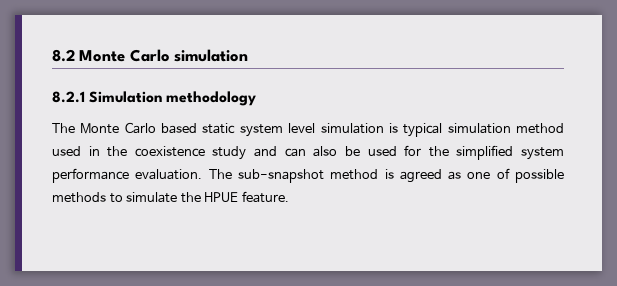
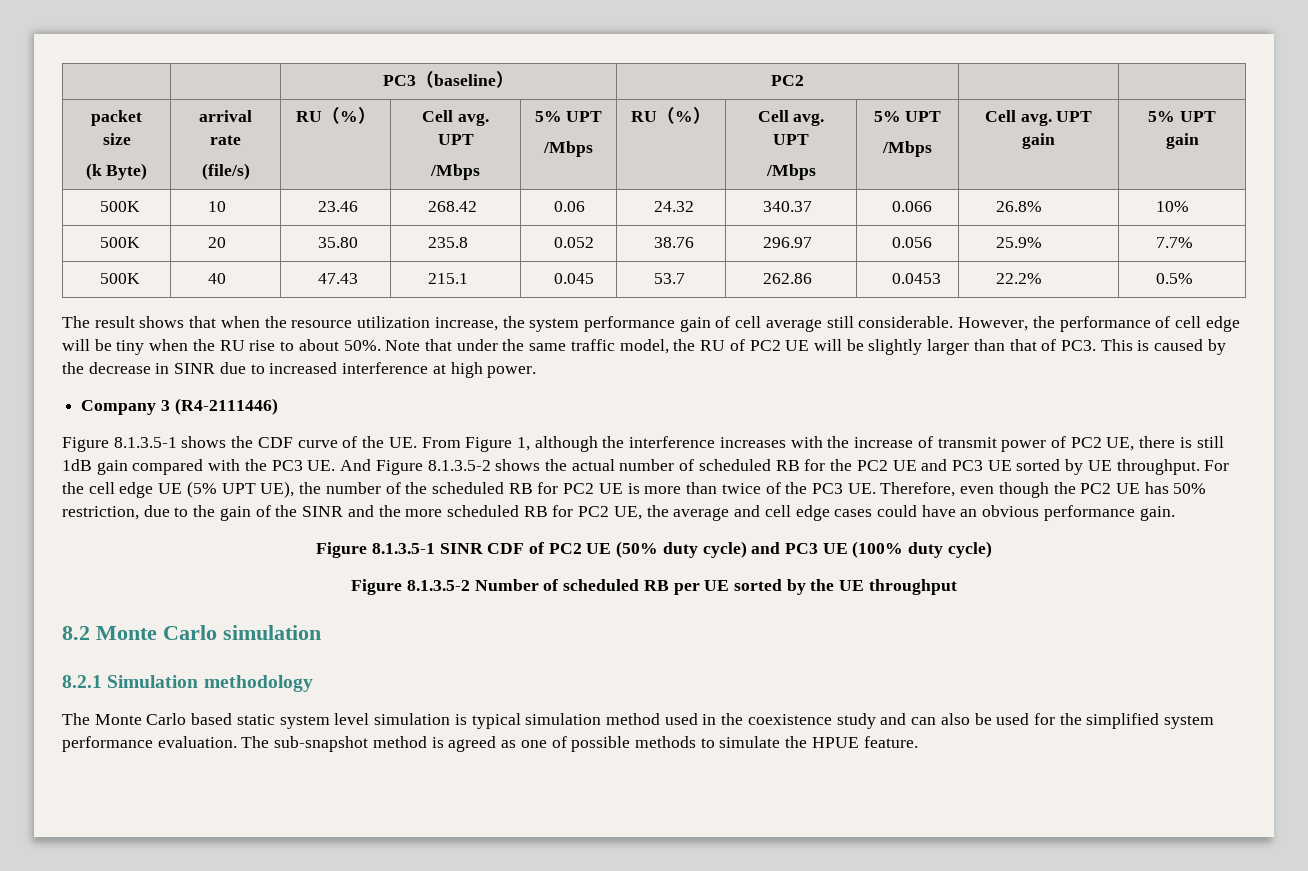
(52, 55) none -> [383,71,514,88] [771,75,804,86] [91,110,142,126] [102,133,131,145] [85,163,148,180] [199,110,252,122] [209,135,241,145] [201,163,250,180] [295,107,376,124] [422,110,489,126] [437,134,474,145] [430,164,480,180] [534,111,603,122] [543,141,593,157] [631,107,711,124] [757,110,825,126] [773,134,809,145] [765,164,816,180] [873,111,942,122] [882,141,932,157] [984,110,1093,126] [1022,133,1055,149] [1148,111,1216,122] [1165,133,1199,149] [100,201,141,212] [208,201,227,212] [318,201,359,212] [428,201,478,212] [554,201,586,212] [654,201,695,212] [763,201,813,212] [892,201,933,212] [996,201,1043,212] [1156,201,1190,212] [100,237,141,248] [208,237,227,248] [318,237,359,248] [428,237,469,248] [554,237,595,248] [654,237,695,248] [763,237,813,248] [892,237,933,248] [996,237,1043,248] [1156,237,1194,248] [100,273,141,284] [208,273,227,284] [318,273,359,284] [428,273,469,284] [554,273,595,284] [654,273,686,284] [763,273,813,284] [892,273,942,284] [996,273,1043,284] [1156,273,1194,284] [62,316,1240,332] [62,339,1226,355] [62,362,537,378] [81,398,278,415] [62,436,1224,452] [62,459,1230,475] [62,481,1207,498] [62,505,1175,521] [316,541,992,558] [351,579,957,595] | | PC3（baseline） | PC2 | | // packet size // (k Byte) | arrival rate // (file/s) | RU（%） | Cell avg. UPT // /Mbps | 5% UPT // /Mbps | RU（%） | Cell avg. UPT // /Mbps | 5% UPT // /Mbps | Cell avg. UPT gain | 5% UPT gain // 500K | 10 | 23.46 | 268.42 | 0.06 | 24.32 | 340.37 | 0.066 | 26.8% | 10% // 500K | 20 | 35.80 | 235.8 | 0.052 | 38.76 | 296.97 | 0.056 | 25.9% | 7.7% // 500K | 40 | 47.43 | 215.1 | 0.045 | 53.7 | 262.86 | 0.0453 | 22.2% | 0.5% // The result shows that when the resource utilization increase, the system performance gain of cell average still considerable. However, the performance of cell edge will be tiny when the RU rise to about 50%. Note that under the same traffic model, the RU of PC2 UE will be slightly larger than that of PC3. This is caused by the decrease in SINR due to increased interference at high power. // Company 3 (R4-2111446) // Figure 8.1.3.5-1 shows the CDF curve of the UE. From Figure 1, although the interference increases with the increase of transmit power of PC2 UE, there is still 1dB gain compared with the PC3 UE. And Figure 8.1.3.5-2 shows the actual number of scheduled RB for the PC2 UE and PC3 UE sorted by UE throughput. For the cell edge UE (5% UPT UE), the number of the scheduled RB for PC2 UE is more than twice of the PC3 UE. Therefore, even though the PC2 UE has 50% restriction, due to the gain of the SINR and the more scheduled RB for PC2 UE, the average and cell edge cases could have an obvious performance gain. // Figure 8.1.3.5-1 SINR CDF of PC2 UE (50% duty cycle) and PC3 UE (100% duty cycle) // Figure 8.1.3.5-2 Number of scheduled RB per UE sorted by the UE throughput //

